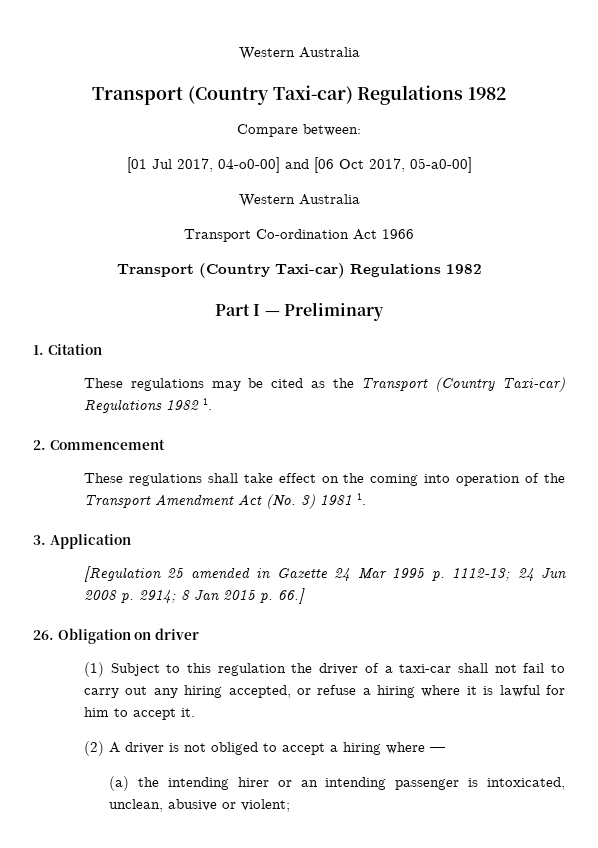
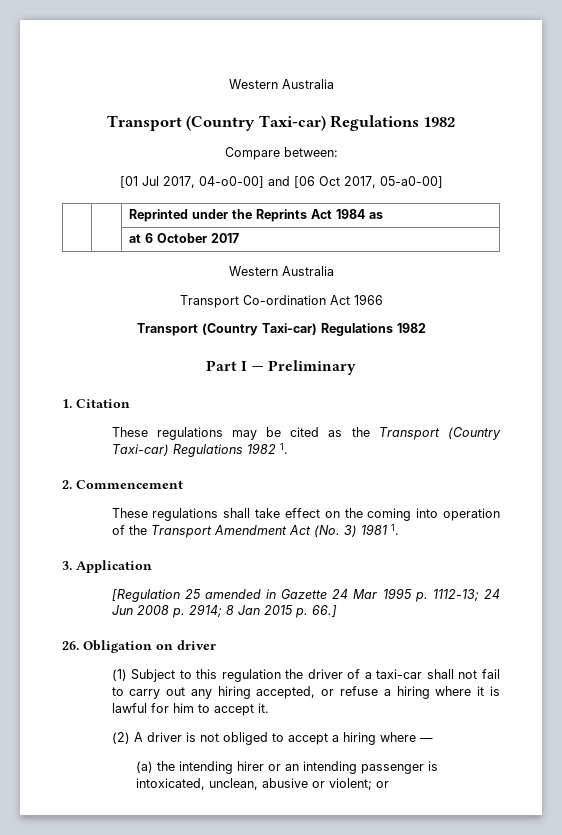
(472, 165) none -> [128,209,383,222] [128,233,239,243] // | | Reprinted under the Reprints Act 1984 as // | | at 6 October 2017
(291, 805) none -> [376,781,390,788] or

